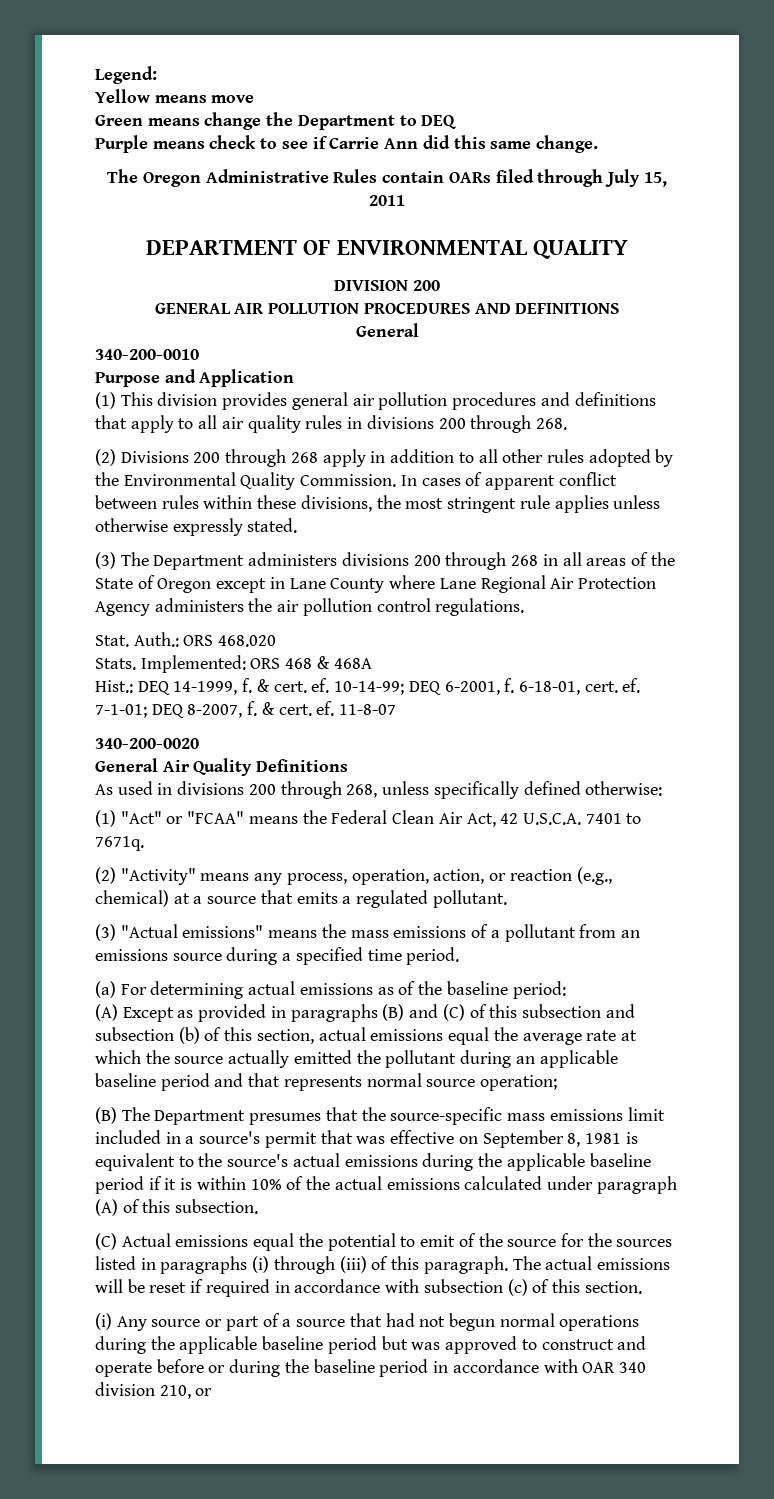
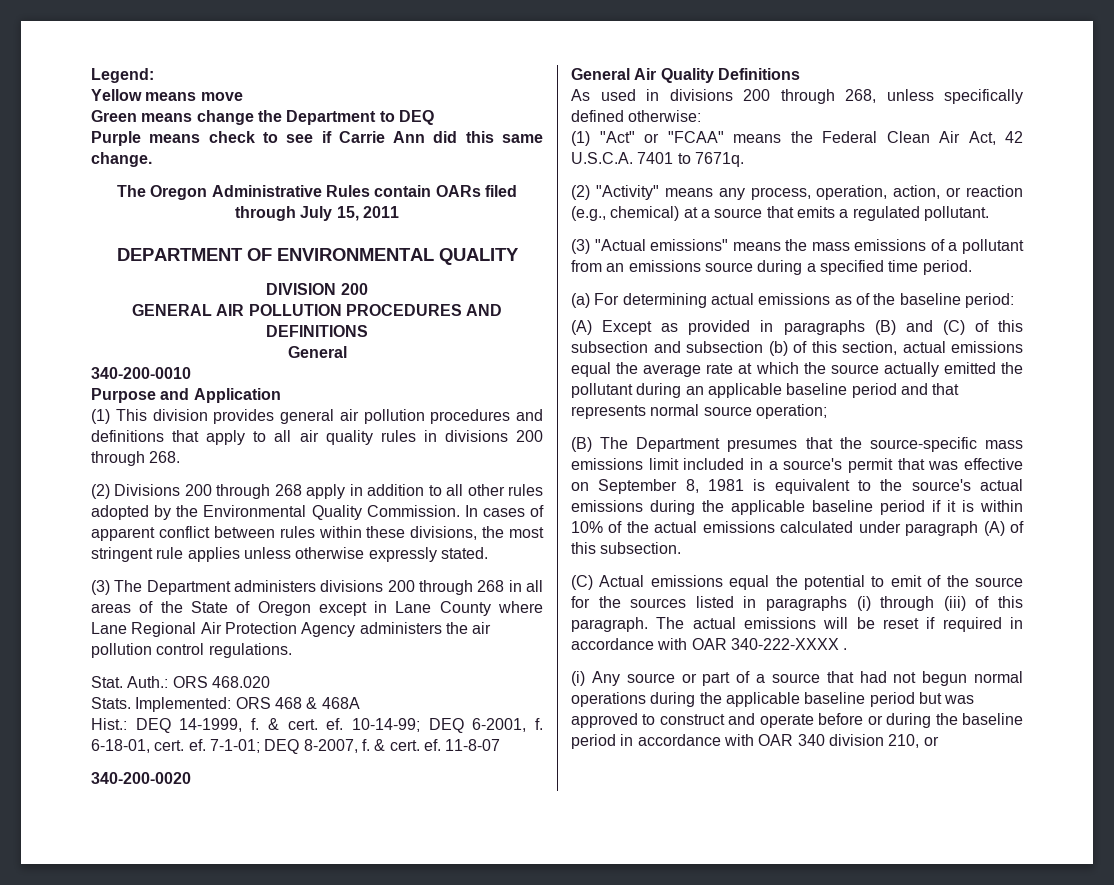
[423,1279,642,1296] subsection (c) of this section. -> [691,638,848,650] OAR 340-222-XXXX .

